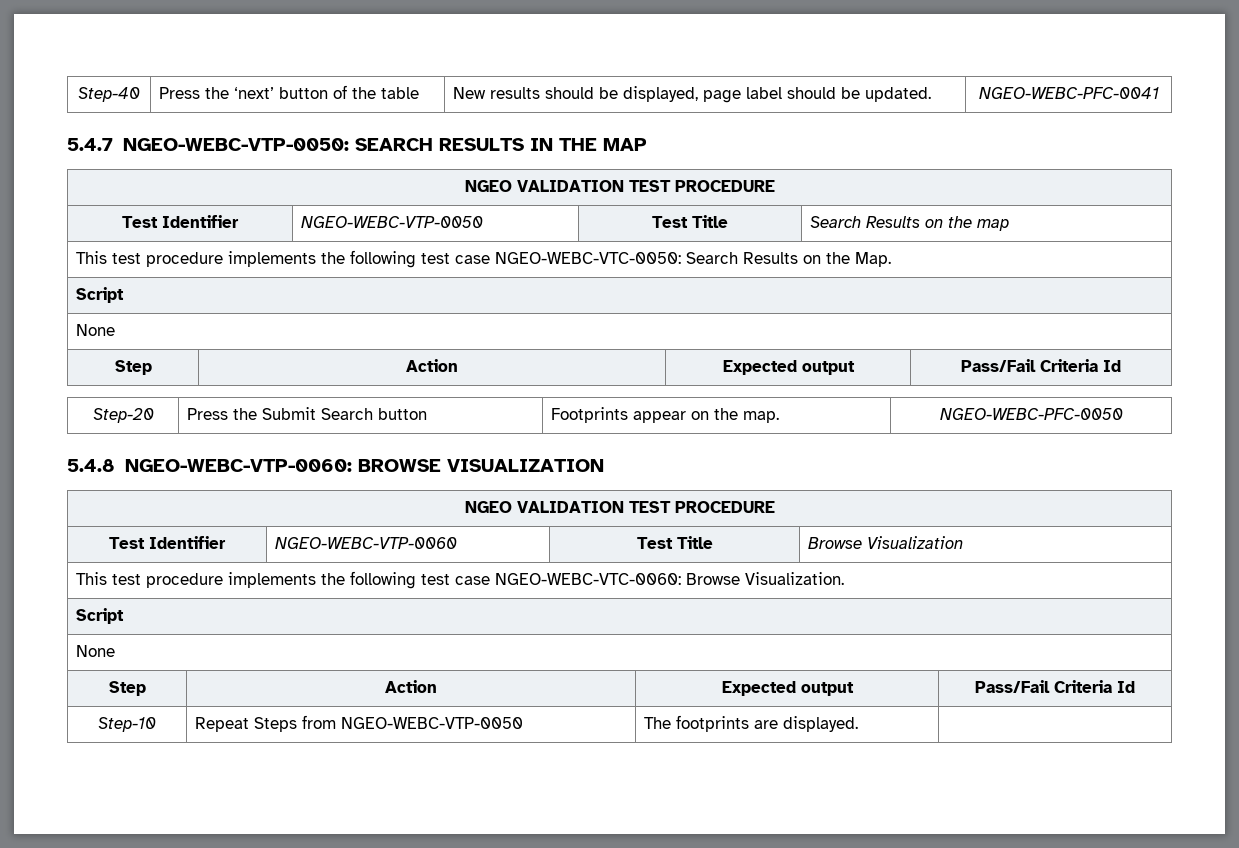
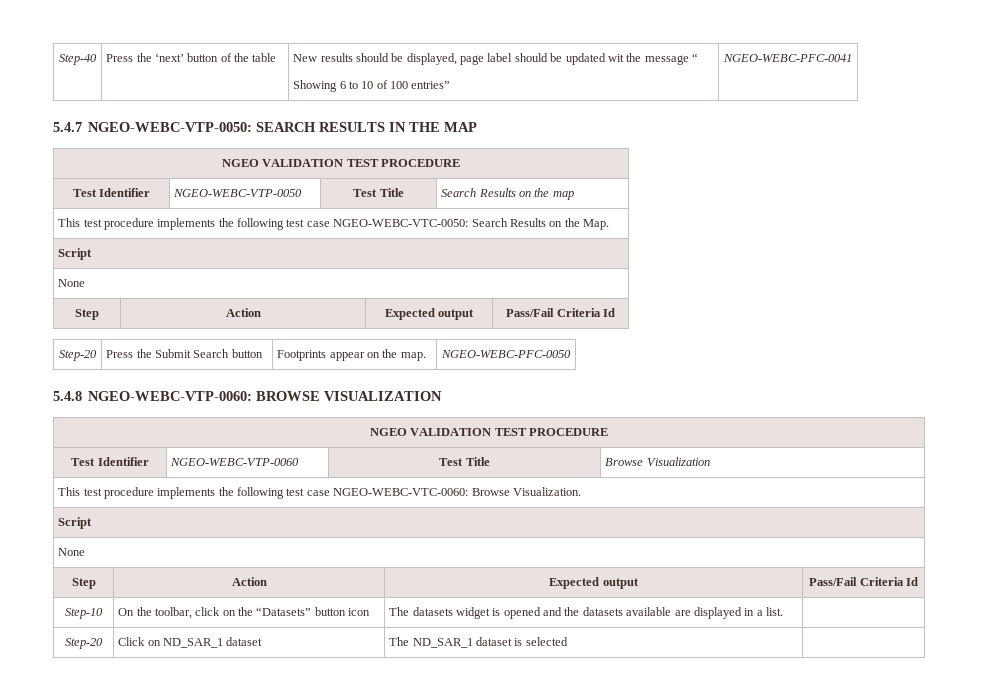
[865,87,932,102] updated. -> [565,53,699,65] [293,80,451,92] updated wit the message “ // Showing 6 to 10 of 100 entries”
[195,715,524,732] [644,715,859,732] Repeat Steps from NGEO-WEBC-VTP-0050 | The footprints are displayed. -> [118,607,371,619] [389,607,784,619] [65,638,103,649] [118,637,263,648] [389,637,568,648] On the toolbar, click on the “Datasets” button icon | The datasets widget is opened and the datasets available are displayed in a list. | // Step-20 | Click on ND_SAR_1 dataset | The ND_SAR_1 dataset is selected

